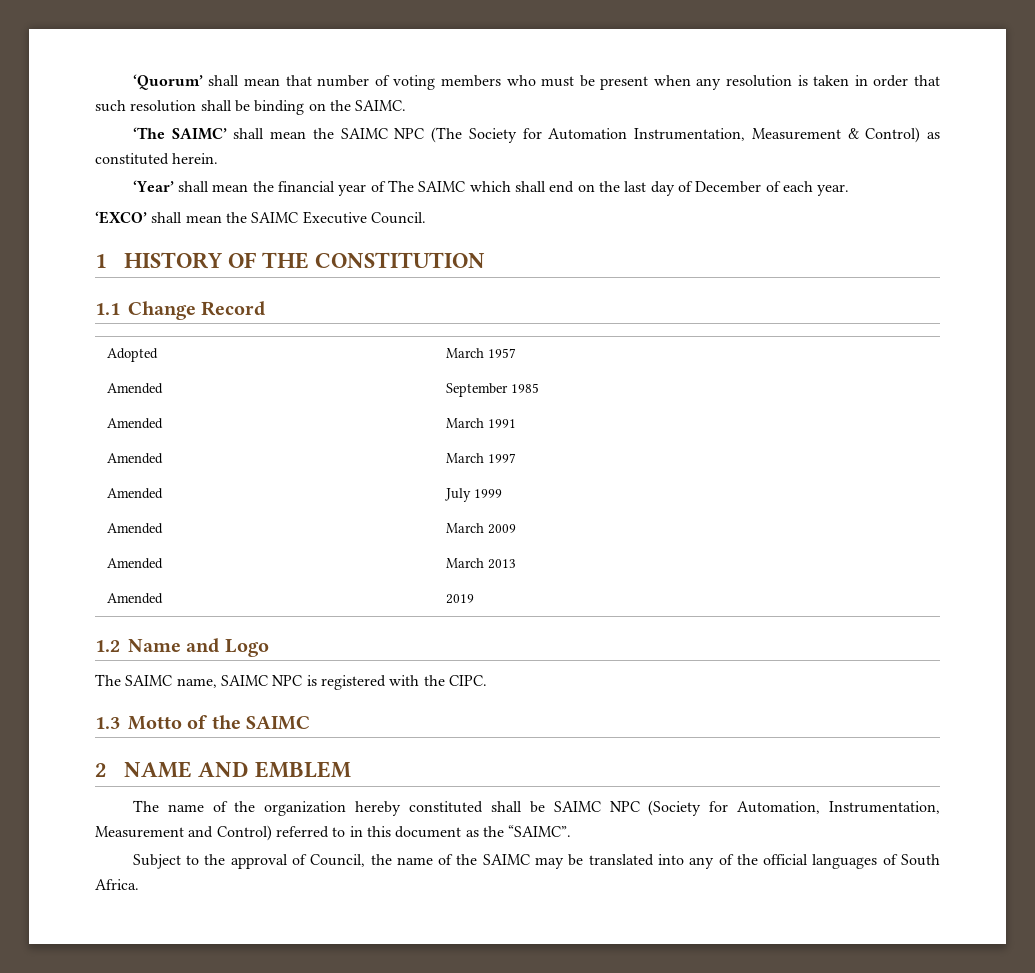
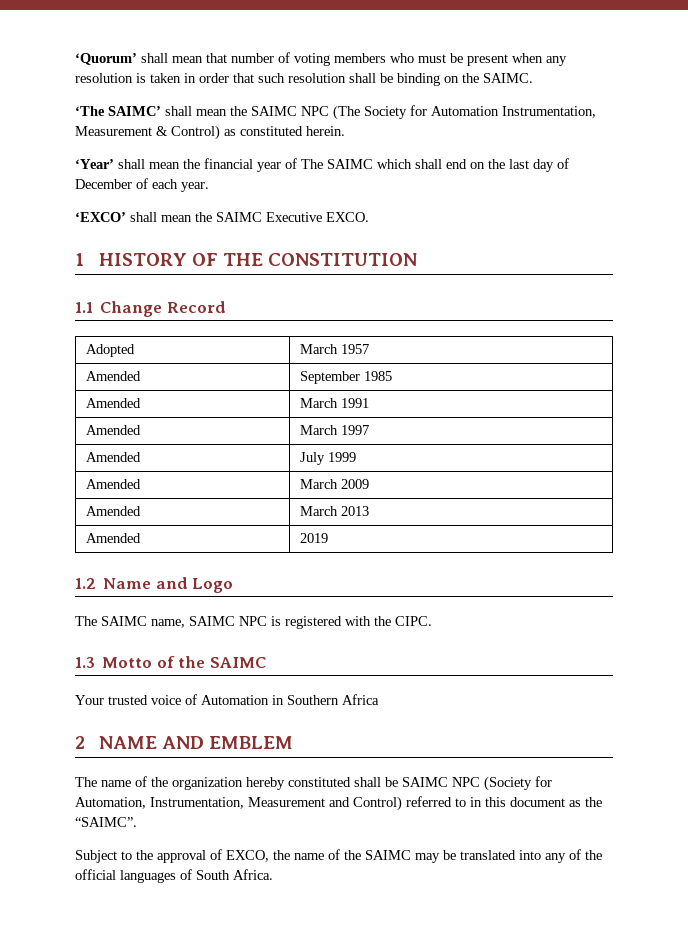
[370,212,426,224] Council. -> [326,212,369,222] EXCO.
(311, 723) none -> [75,694,379,705] // Your trusted voice of Automation in Southern Africa
[310,854,366,867] Council, -> [226,850,269,862] EXCO,

